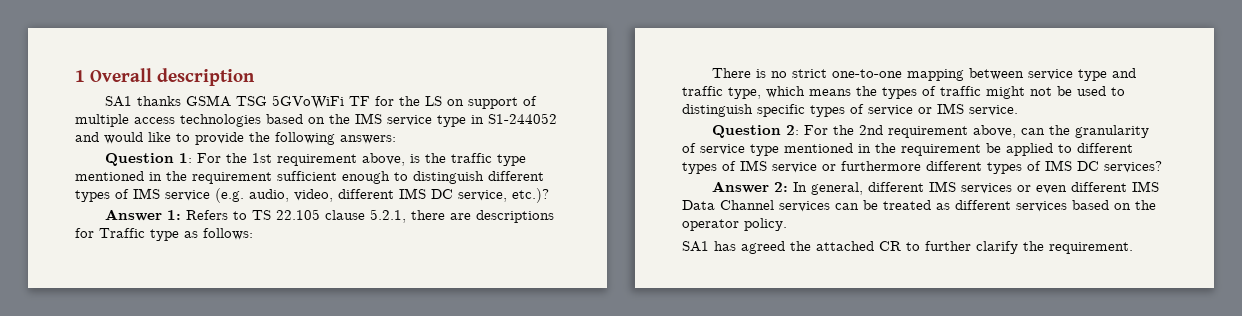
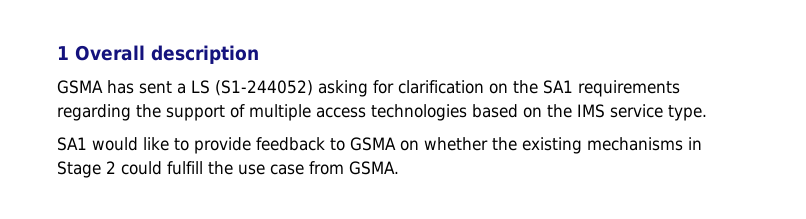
[105,95,465,109] SA1 thanks GSMA TSG 5GVoWiFi TF for the LS on -> [57,80,680,97] [57,104,161,121] GSMA has sent a LS (S1-244052) asking for clarification on the SA1 requirements regarding the
[437,113,557,127] [75,132,396,145] [105,153,527,166] [75,171,544,184] [75,188,549,203] [105,209,555,223] [75,228,253,241] [712,68,1137,81] [682,86,1125,99] [682,103,1018,117] [712,125,1150,138] [682,143,1133,156] [682,160,1162,174] [712,181,1160,195] [682,200,1156,212] [682,218,787,231] [682,241,1133,254] type in S1-244052 and would like to provide the following answers: // Question 1: For the 1st requirement above, is the traffic type mentioned in the requirement sufficient enough to distinguish different types of IMS service (e.g. audio, video, different IMS DC service, etc.)? // Answer 1: Refers to TS 22.105 clause 5.2.1, there are descriptions for Traffic type as follows: // There is no strict one-to-one mapping between service type and traffic type, which means the types of traffic might not be used to distinguish specific types of service or IMS service. // Question 2: For the 2nd requirement above, can the granularity of service type mentioned in the requirement be applied to different types of IMS service or furthermore different types of IMS DC services? // Answer 2: In general, different IMS services or even different IMS Data Channel services can be treated as different services based on the operator policy. // SA1 has agreed the attached CR to further clarify the requirement. -> [668,105,707,121] [57,137,702,154] [57,161,399,178] type. // SA1 would like to provide feedback to GSMA on whether the existing mechanisms in Stage 2 could fulfill the use case from GSMA.

